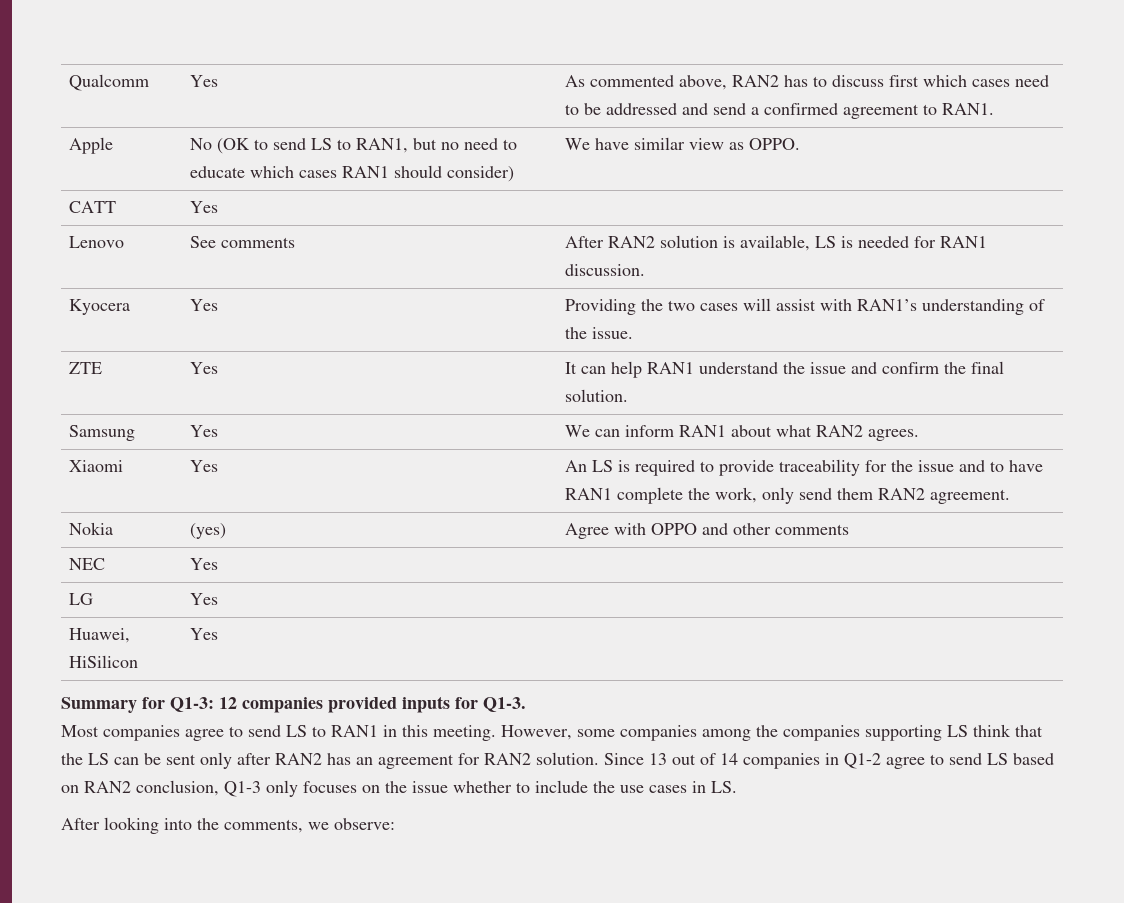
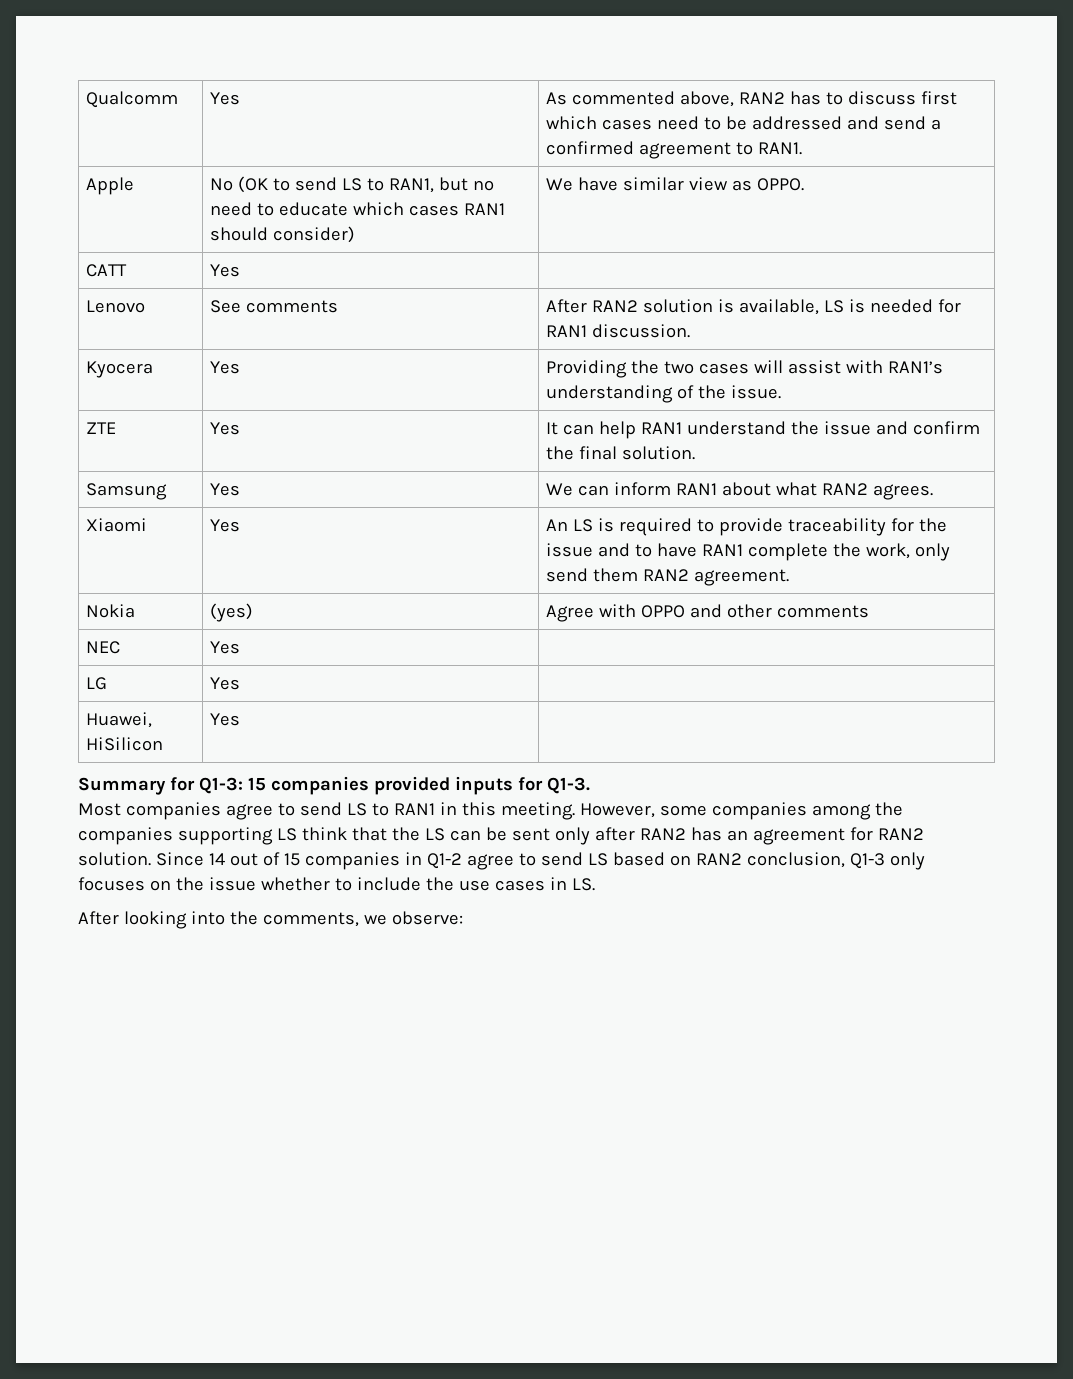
[219,697,237,709] 12 -> [247,777,266,791] 15
[649,753,667,765] 13 -> [208,853,225,865] 14
[720,753,738,765] 14 -> [283,853,300,866] 15

